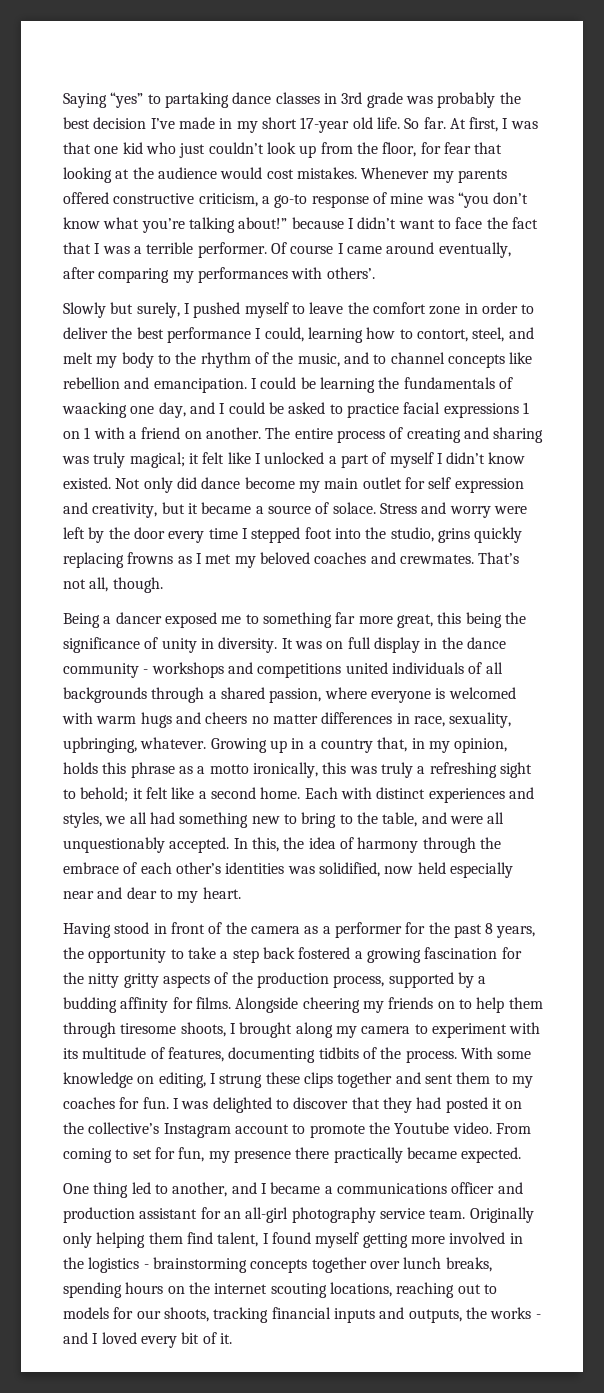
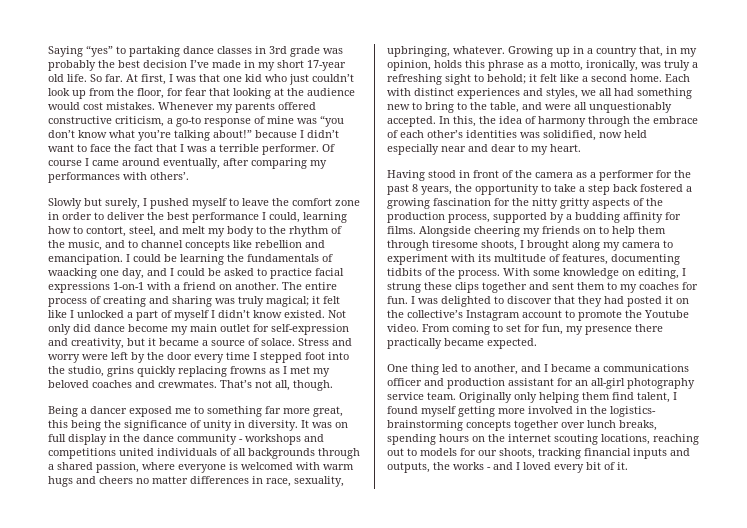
[522,402,529,414] [63,427,91,439] 1 on 1 -> [113,282,144,290] 1-on-1
[428,477,524,493] self expression -> [271,324,349,335] self-expression
[209,762,347,778] motto ironically, this -> [550,60,638,71] motto, ironically,
[88,1257,149,1273] logistics - -> [610,406,656,417] logistics-

